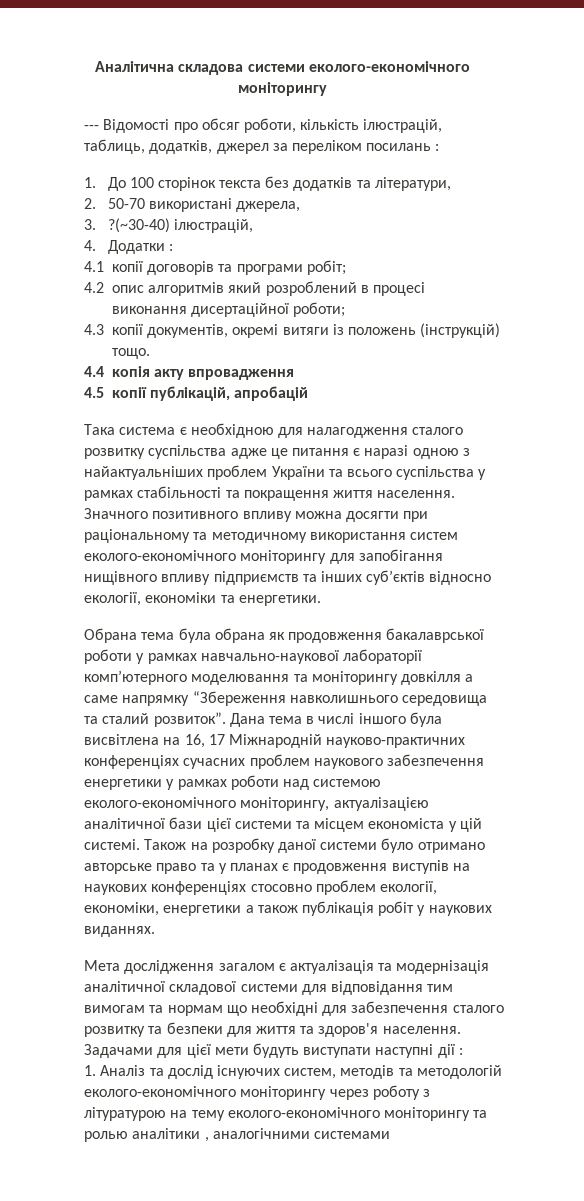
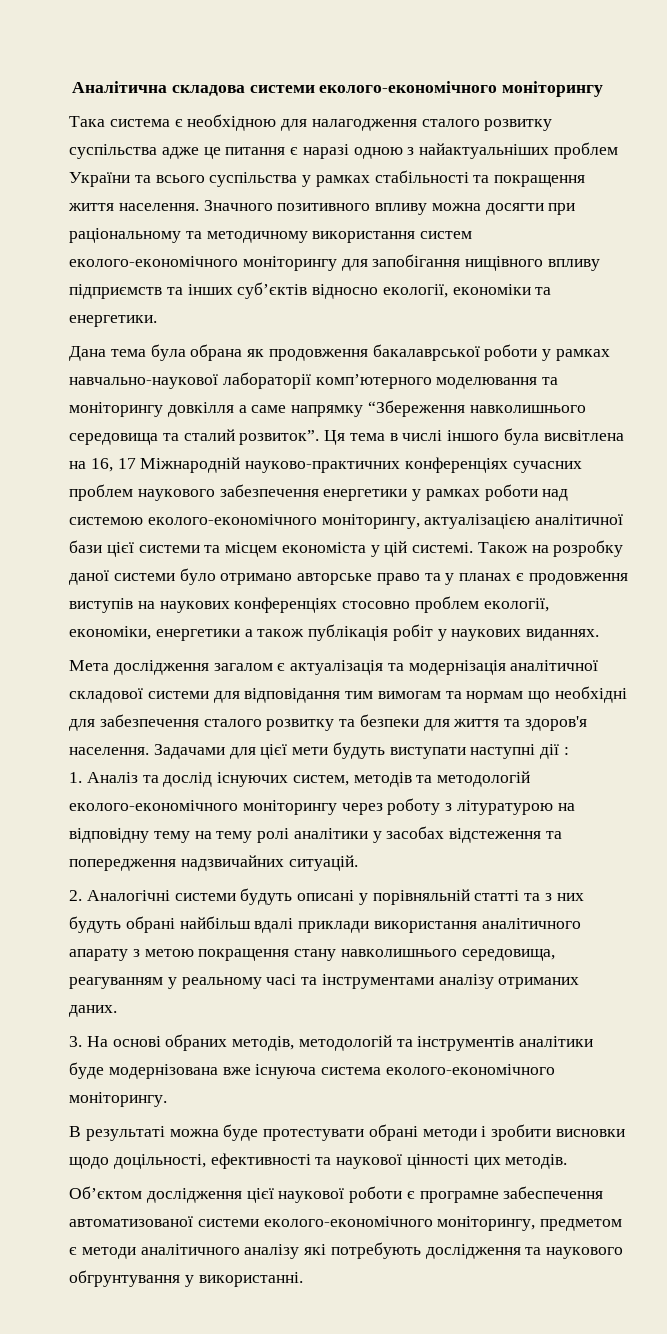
[84,118,443,133] [84,139,440,154] [84,176,451,191] [84,198,300,212] [84,218,253,233] [84,240,173,254] [84,260,346,275] [84,281,425,296] [112,302,346,317] [84,323,501,338] [112,348,151,359] [84,366,295,380] [84,386,309,401] // --- Відомості про обсяг роботи, кількість ілюстрацій, таблиць, додатків, джерел за переліком посилань : // 1. До 100 сторінок текста без додатків та літератури, // 2. 50-70 використані джерела, // 3. ?(~30-40) ілюстрацій, // 4. Додатки : // 4.1 копії договорів та програми робіт; // 4.2 опис алгоритмів який розроблений в процесі виконання дисертаційної роботи; // 4.3 копії документів, окремі витяги із положень (інструкцій) тощо. // 4.4 копія акту впровадження // 4.5 копії публікацій, апробацій -> (603, 89) none
[84,628,138,643] Обрана -> [69,346,107,361] Дана
[229,713,265,727] Дана -> [324,430,346,445] Ця
[191,1107,488,1121] [84,1128,390,1142] тему еколого-економічного моніторингу та ролью аналітики , аналогічними системами -> [69,826,562,843] [69,855,358,871] [69,888,584,905] [69,916,581,933] [69,949,555,961] [69,974,580,989] [69,1005,118,1017] [69,1034,594,1051] [69,1062,555,1079] [69,1092,168,1107] [69,1124,625,1141] [69,1153,568,1169] [69,1186,604,1203] [69,1216,623,1231] [69,1242,624,1259] [69,1270,303,1287] відповідну тему на тему ролі аналітики у засобах відстеження та попередження надзвичайних ситуацій. // 2. Аналогічні системи будуть описані у порівняльній статті та з них будуть обрані найбільш вдалі приклади використання аналітичного апарату з метою покращення стану навколишнього середовища, реагуванням у реальному часі та інструментами аналізу отриманих даних. // 3. На основі обраних методів, методологій та інструментів аналітики буде модернізована вже існуюча система еколого-економічного моніторингу. // В результаті можна буде протестувати обрані методи і зробити висновки щодо доцільності, ефективності та наукової цінності цих методів. // Об’єктом дослідження цієї наукової роботи є програмне забеспечення автоматизованої системи еколого-економічного моніторингу, предметом є методи аналітичного аналізу які потребують дослідження та наукового обгрунтування у використанні.

